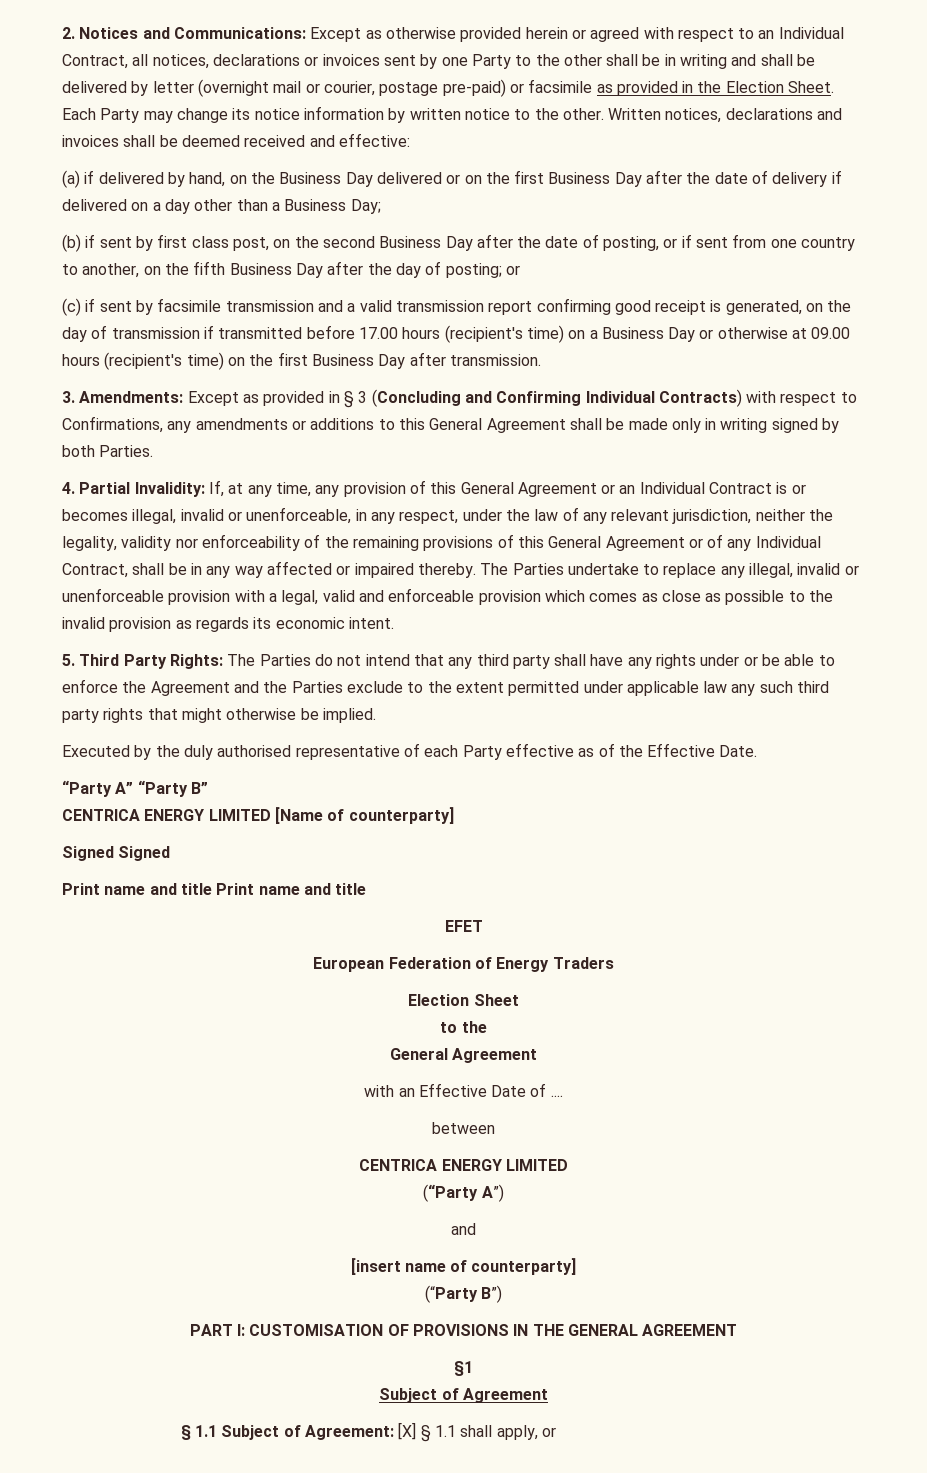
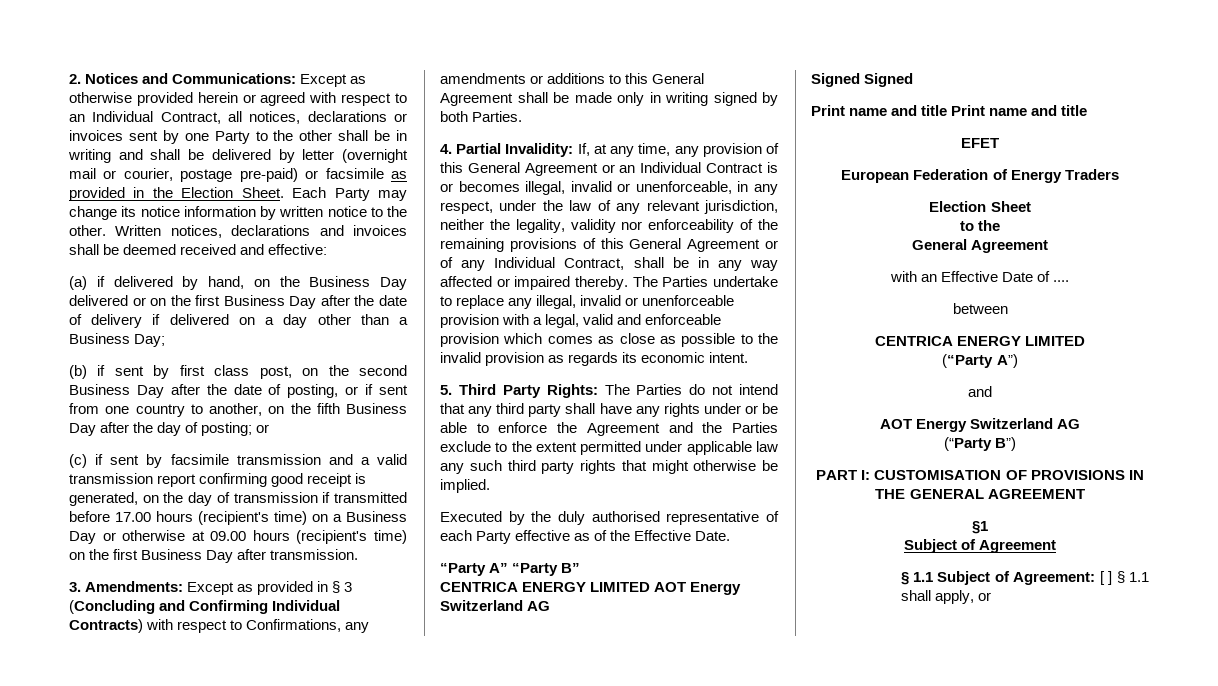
[274,807,454,824] [Name of counterparty] -> [654,582,742,595] [440,600,551,611] AOT Energy Switzerland AG
[350,1258,577,1275] [insert name of counterparty] -> [879,418,1081,432] AOT Energy Switzerland AG
[398,1422,417,1440] [X] -> [1099,571,1113,585] [ ]

